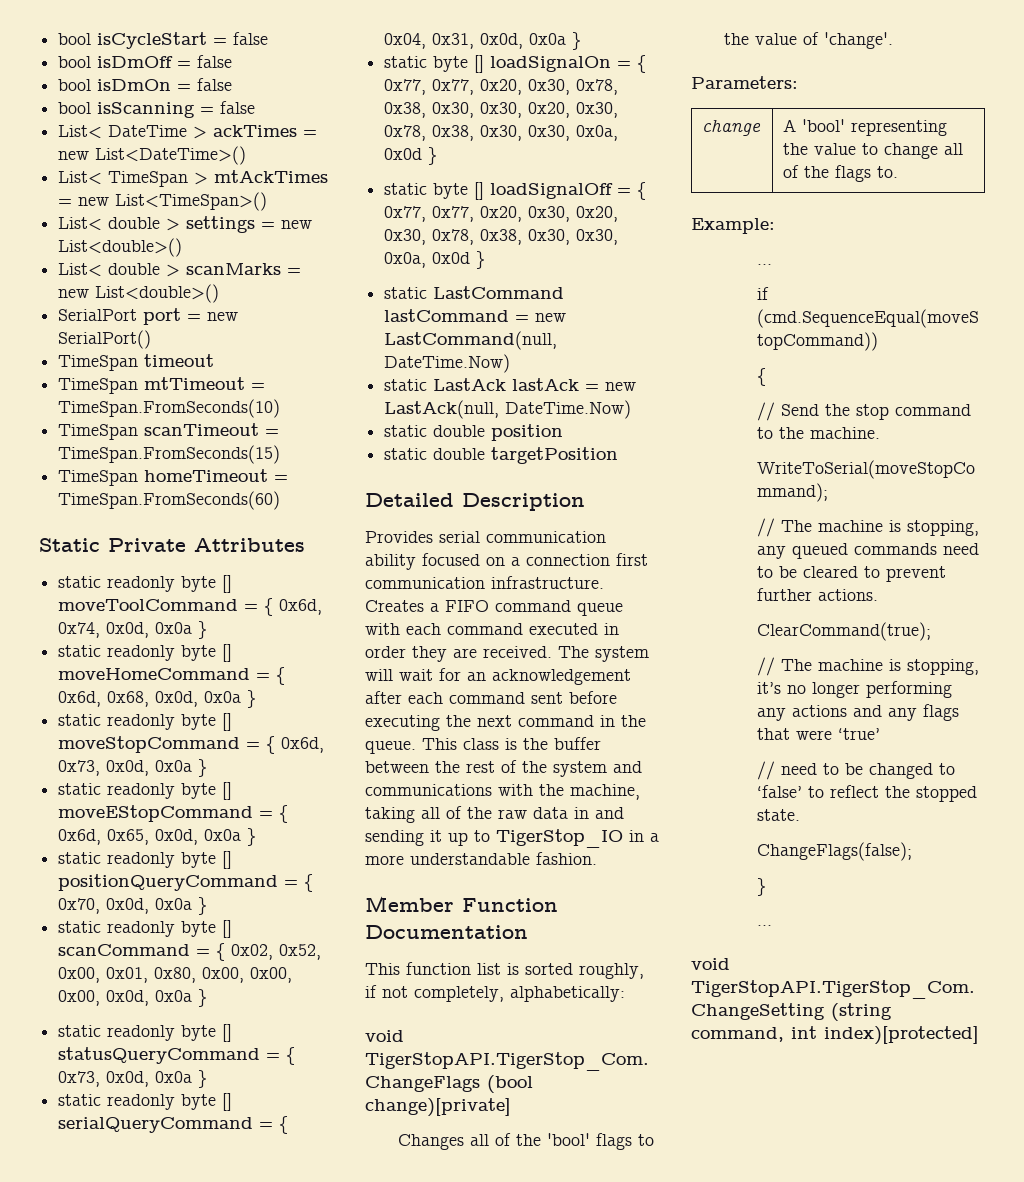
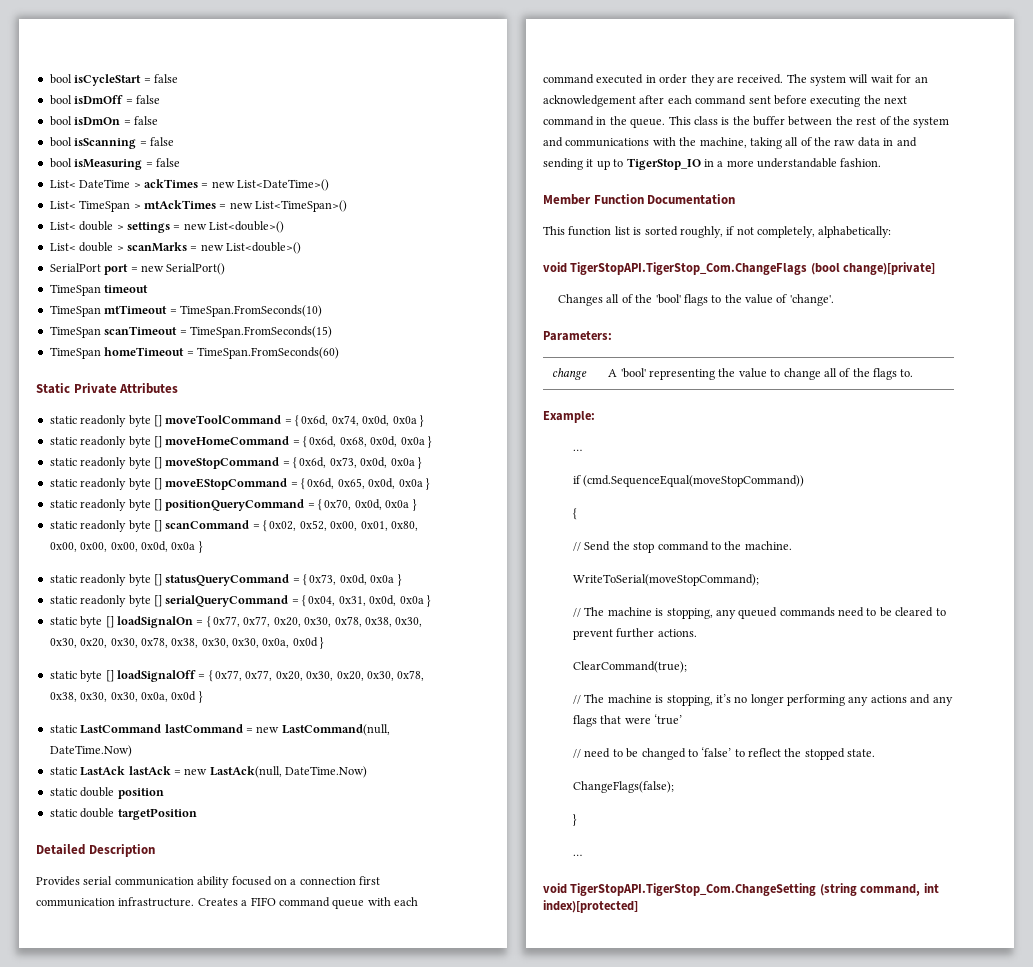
(256, 107) none -> [49,158,180,170] // bool isMeasuring = false

